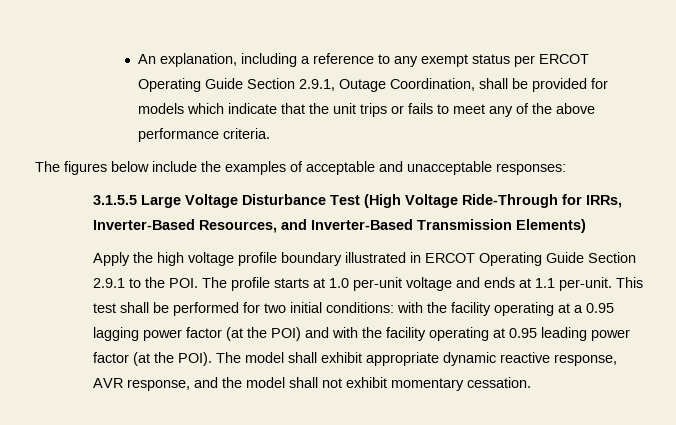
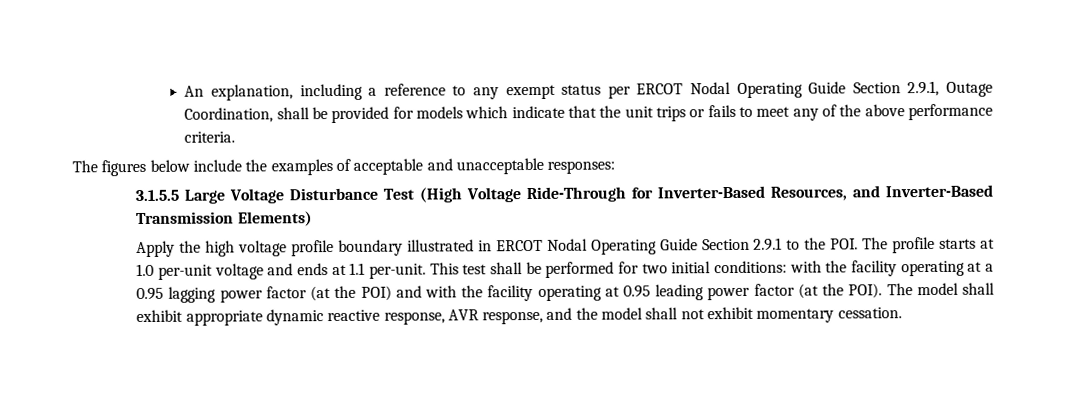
(589, 59) none -> [690,81,732,95] Nodal
[585,195,622,208] IRRs, -> (654, 193) none
(475, 258) none -> [546,238,588,251] Nodal

